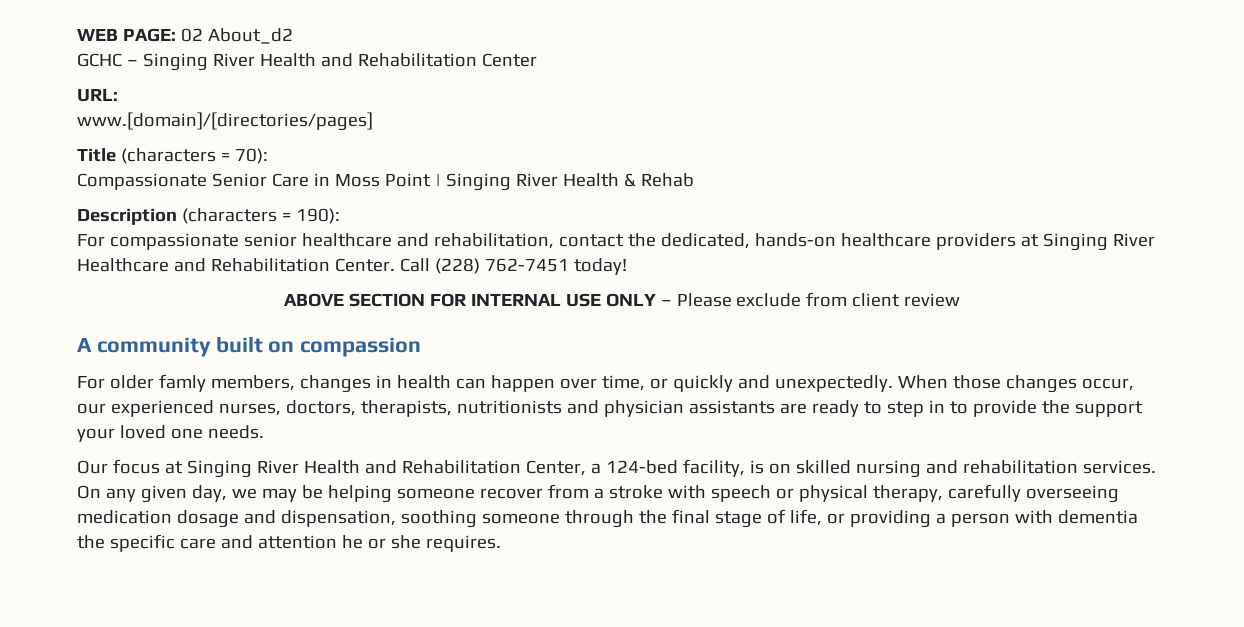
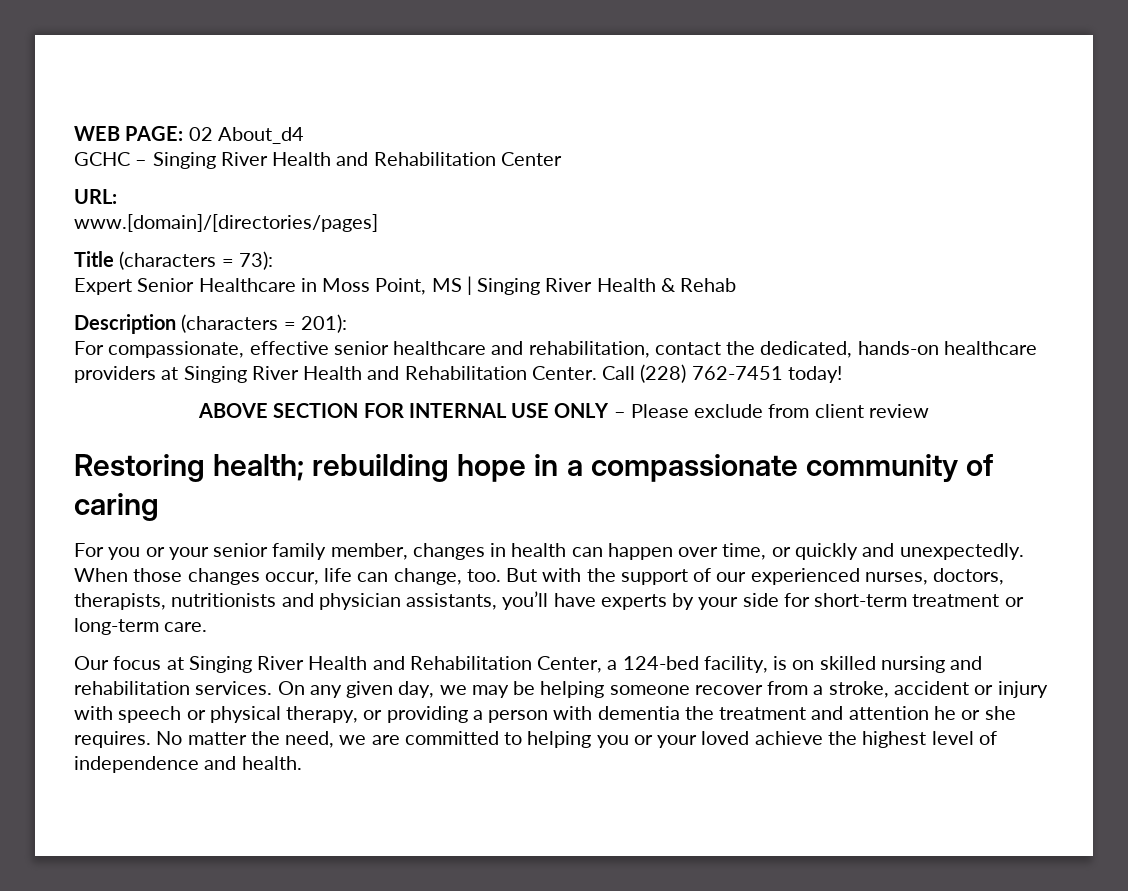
[207,28,293,44] About_d2 -> [217,127,304,144] About_d4
[234,148,268,164] [77,173,431,190] 70): // Compassionate Senior Care in Moss Point -> [238,251,273,270] [74,278,462,295] 73): // Expert Senior Healthcare in Moss Point, MS
[295,208,340,224] [77,233,239,250] 190): // For compassionate -> [300,314,347,333] [74,341,329,358] 201): // For compassionate, effective
[77,258,169,272] Healthcare -> [303,366,363,380] Health
[77,336,422,357] [77,374,295,392] A community built on compassion // For older famly members, -> [74,454,993,483] [74,493,159,521] [74,543,408,560] Restoring health; rebuilding hope in a compassionate community of caring // For you or your senior family member,
(1134, 384) none -> [324,568,712,585] life can change, too. But with the support of
[688,400,1143,417] [77,425,264,442] assistants are ready to step in to provide the support your loved one needs. -> [406,591,1024,610] [74,618,208,635] assistants, you’ll have experts by your side for short-term treatment or long-term care.
[608,485,663,499] stroke -> [828,681,1048,698] stroke, accident or injury
[947,484,1119,503] [77,509,822,528] carefully overseeing medication dosage and dispensation, soothing someone through the final stage of life, -> (359, 714) none
[109,534,216,552] specific care -> [719,707,807,720] treatment
(501, 543) none -> [156,731,997,748] [74,756,302,773] No matter the need, we are committed to helping you or your loved achieve the highest level of independence and health.

